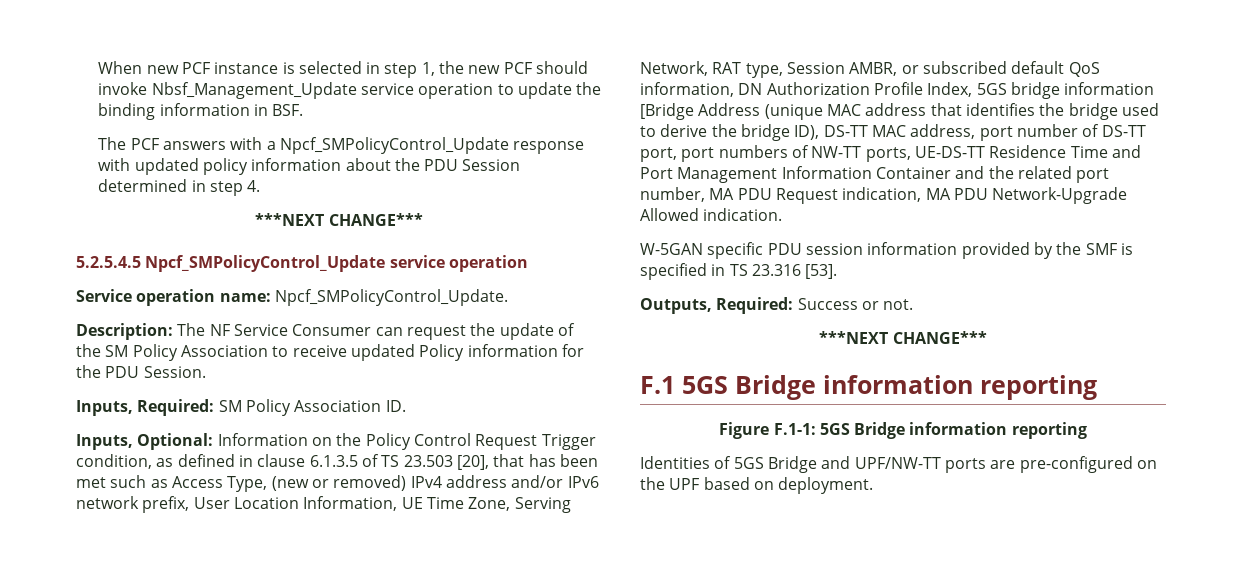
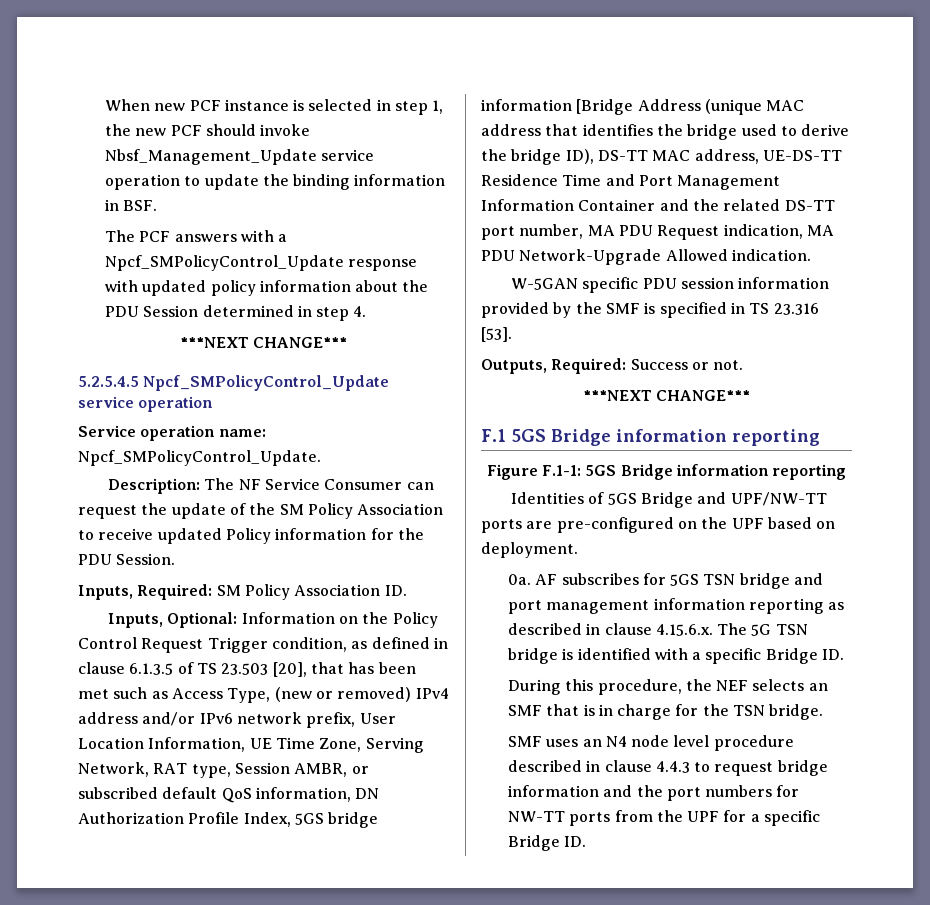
[979,124,1146,141] [640,145,911,162] port number of DS-TT port, port numbers of NW-TT ports, -> (759, 156) none
(1072, 172) none -> [784,200,835,211] DS-TT
(874, 485) none -> [507,573,824,589] [507,598,845,614] [507,623,808,636] [507,648,845,664] [507,679,828,695] [507,704,824,720] [507,735,794,751] [507,760,828,776] [507,785,800,801] [507,810,821,826] [507,835,587,851] // 0a. AF subscribes for 5GS TSN bridge and port management information reporting as described in clause 4.15.6.x. The 5G TSN bridge is identified with a specific Bridge ID. // During this procedure, the NEF selects an SMF that is in charge for the TSN bridge. // SMF uses an N4 node level procedure described in clause 4.4.3 to request bridge information and the port numbers for NW-TT ports from the UPF for a specific Bridge ID.

